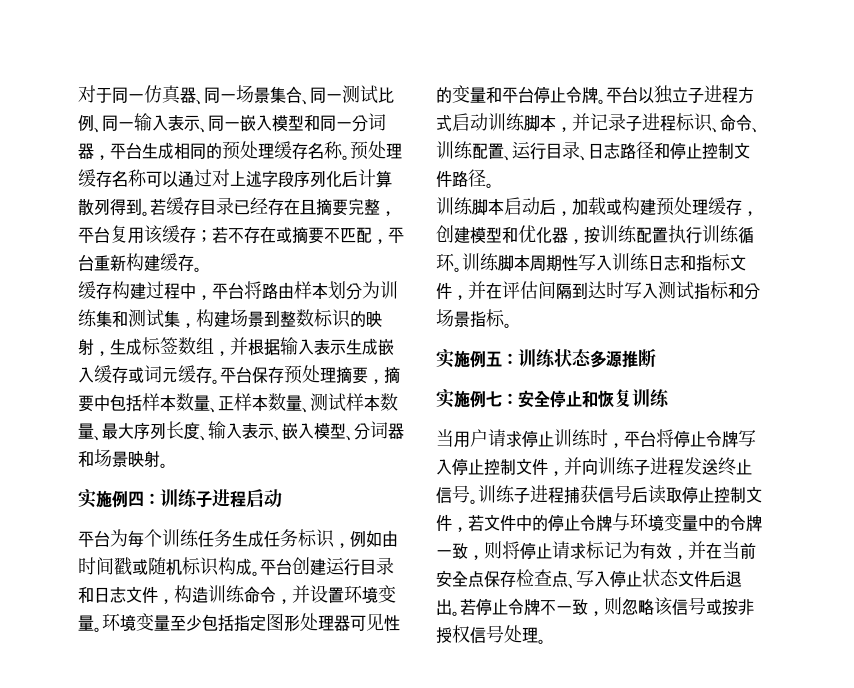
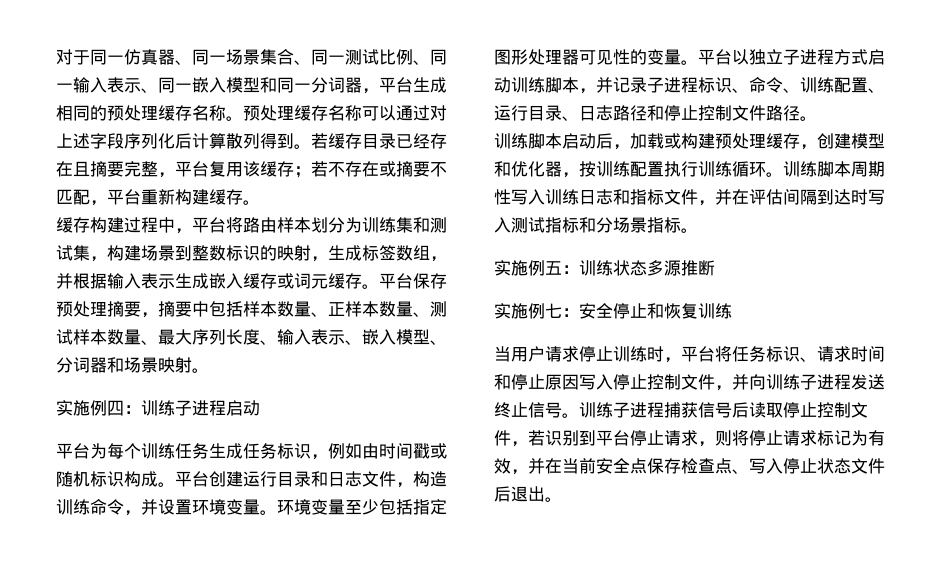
[486,86,598,104] 和平台停止令牌 -> (681, 57) none
[673,430,738,448] 停止令牌 -> [732,346,885,362] [494,374,579,390] 任务标识、请求时间和停止原因
[484,513,762,532] [436,543,468,560] 文件中的停止令牌与环境变量中的令牌一致 -> [545,430,698,446] 识别到平台停止请求
[460,597,754,616] [436,625,546,644] 若停止令牌不一致，则忽略该信号或按非授权信号处理。 -> (562, 499) none

